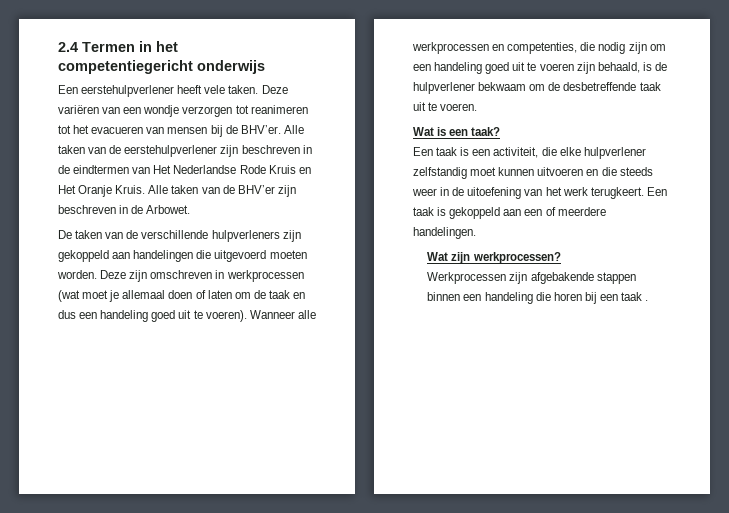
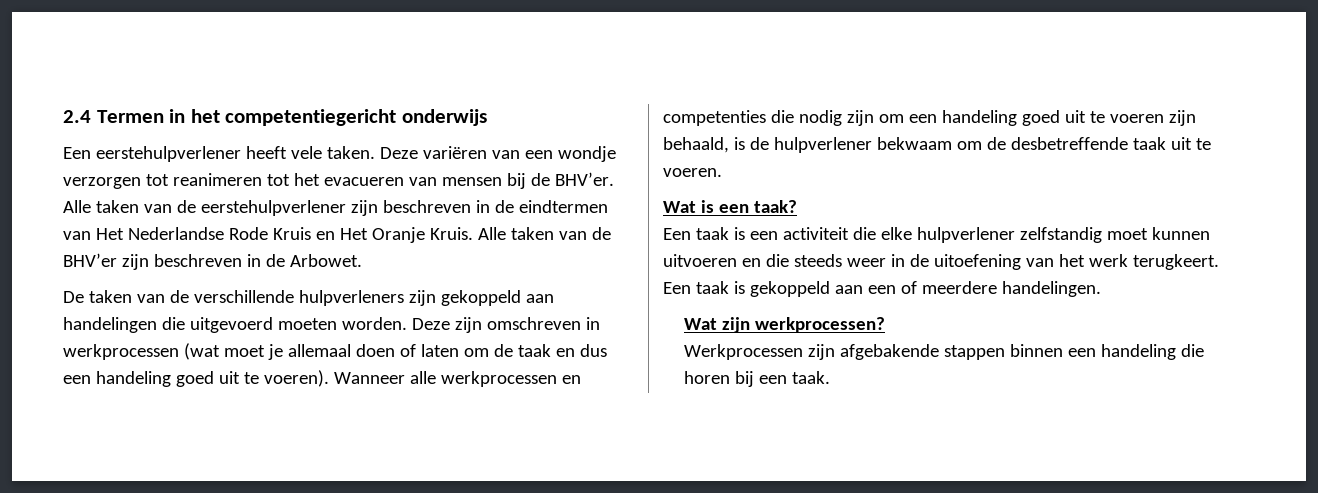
[507,42,578,54] competenties, -> [663,110,766,126] competenties
[493,147,539,158] activiteit, -> [782,227,849,240] activiteit
[621,292,649,301] taak . -> [792,371,831,384] taak.

